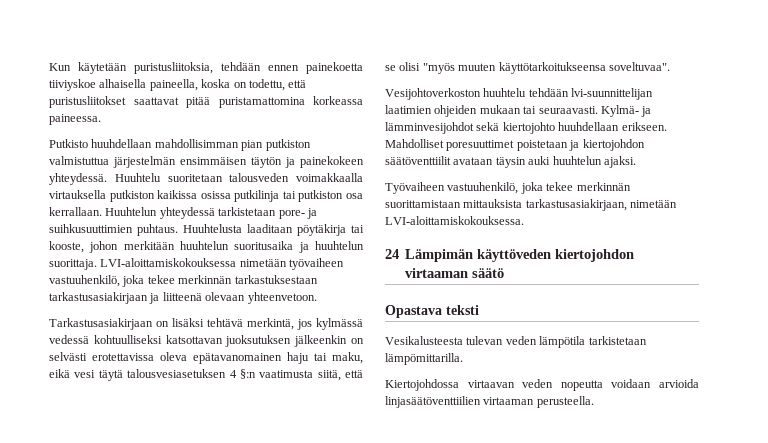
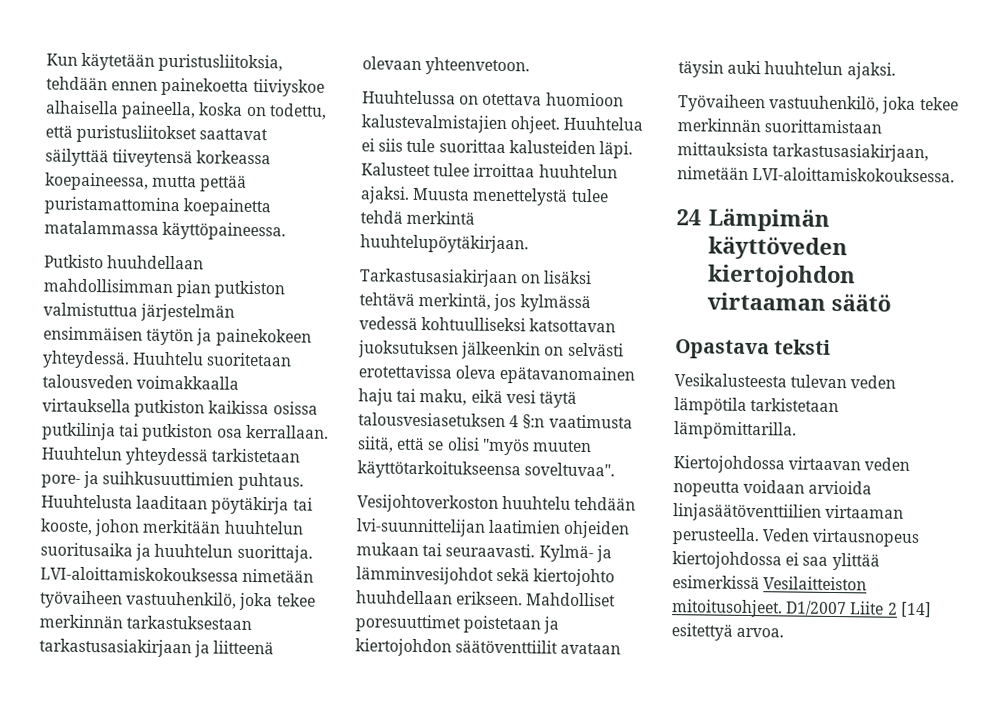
[186,96,363,108] [49,114,101,125] pitää puristamattomina korkeassa paineessa. -> [45,148,272,168] [45,172,248,192] [44,196,272,217] [44,220,287,241] säilyttää tiiveytensä korkeassa koepaineessa, mutta pettää puristamattomina koepainetta matalammassa käyttöpaineessa.
(317, 298) none -> [362,90,624,107] [361,114,644,134] [361,138,633,159] [361,162,618,179] [360,186,609,206] [360,210,476,225] [360,234,529,254] // Huuhtelussa on otettava huomioon kalustevalmistajien ohjeet. Huuhtelua ei siis tule suorittaa kalusteiden läpi. Kalusteet tulee irroittaa huuhtelun ajaksi. Muusta menettelystä tulee tehdä merkintä huuhtelupöytäkirjaan.
(594, 402) none -> [762,528,921,548] [672,551,880,571] [672,575,868,591] [671,599,932,618] [671,623,785,641] Veden virtausnopeus kiertojohdossa ei saa ylittää esimerkissä Vesilaitteiston mitoitusohjeet. D1/2007 Liite 2 [14] esitettyä arvoa.

